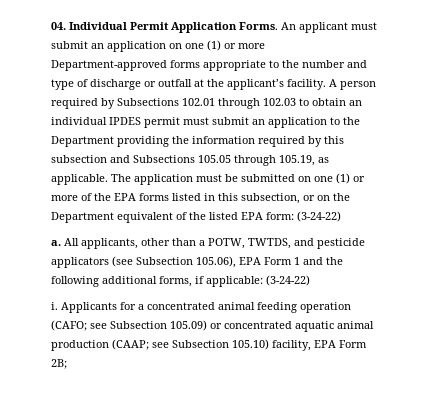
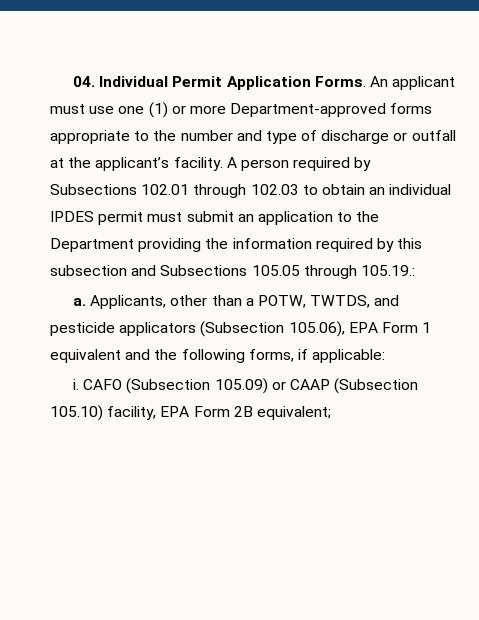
[51,41,182,52] submit an application on -> [89,106,115,114] use
[279,155,329,166] [51,173,365,185] [51,193,350,204] [51,211,341,223] 105.19, as applicable. The application must be submitted on one (1) or more of the EPA forms listed in this subsection, or on the Department equivalent of the listed EPA form: (3-24-22) -> [360,265,415,276] 105.19.:
[64,238,138,249] All applicants, -> [90,295,167,309] Applicants,
[112,256,193,267] (see Subsection -> [200,321,285,337] (Subsection
(300, 261) none -> [50,349,121,363] equivalent
[102,276,157,284] additional -> (245, 356) none
[266,275,310,286] (3-24-22) -> (386, 356) none
[61,302,351,313] [51,320,374,332] [51,339,229,351] Applicants for a concentrated animal feeding operation (CAFO; see Subsection 105.09) or concentrated aquatic animal production (CAAP; see Subsection -> [83,378,419,394] CAFO (Subsection 105.09) or CAAP (Subsection
[51,359,67,369] 2B; -> [233,406,331,420] 2B equivalent;

